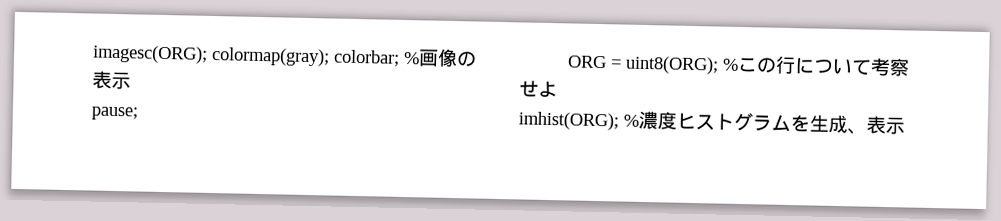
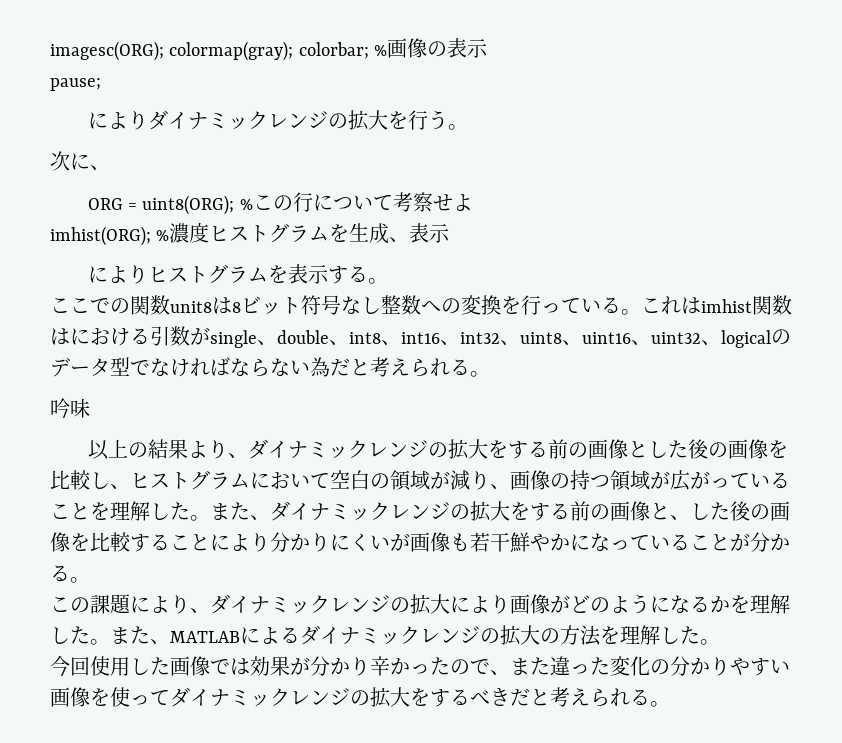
(138, 113) none -> [87,110,468,131] [50,151,110,171] // によりダイナミックレンジの拡大を行う。 // 次に、
(905, 126) none -> [87,264,388,284] [50,295,792,315] [50,326,791,348] [50,357,490,377] [50,398,90,419] [87,439,788,460] [50,470,790,491] [50,501,790,522] [50,532,790,552] [50,565,90,583] [50,594,790,615] [50,625,720,646] [50,656,790,677] [50,687,670,708] // によりヒストグラムを表示する。 // ここでの関数unit8は8ビット符号なし整数への変換を行っている。これはimhist関数はにおける引数がsingle、double、int8、int16、int32、uint8、uint16、uint32、logicalのデータ型でなければならない為だと考えられる。 // 吟味 // 以上の結果より、ダイナミックレンジの拡大をする前の画像とした後の画像を比較し、ヒストグラムにおいて空白の領域が減り、画像の持つ領域が広がっていることを理解した。また、ダイナミックレンジの拡大をする前の画像と、した後の画像を比較することにより分かりにくいが画像も若干鮮やかになっていることが分かる。 // この課題により、ダイナミックレンジの拡大により画像がどのようになるかを理解した。また、MATLABによるダイナミックレンジの拡大の方法を理解した。 // 今回使用した画像では効果が分かり辛かったので、また違った変化の分かりやすい画像を使ってダイナミックレンジの拡大をするべきだと考えられる。

